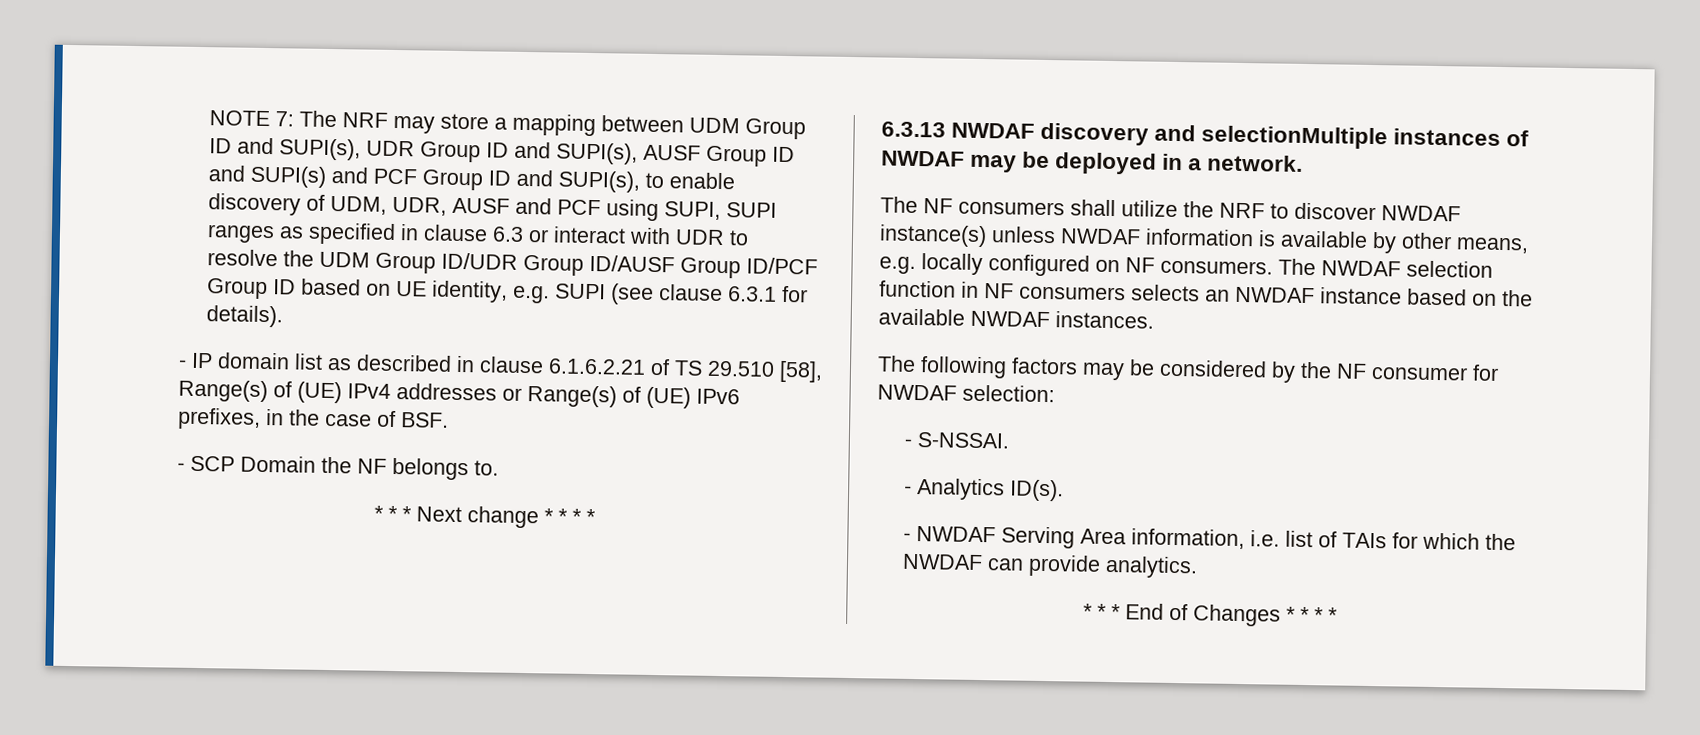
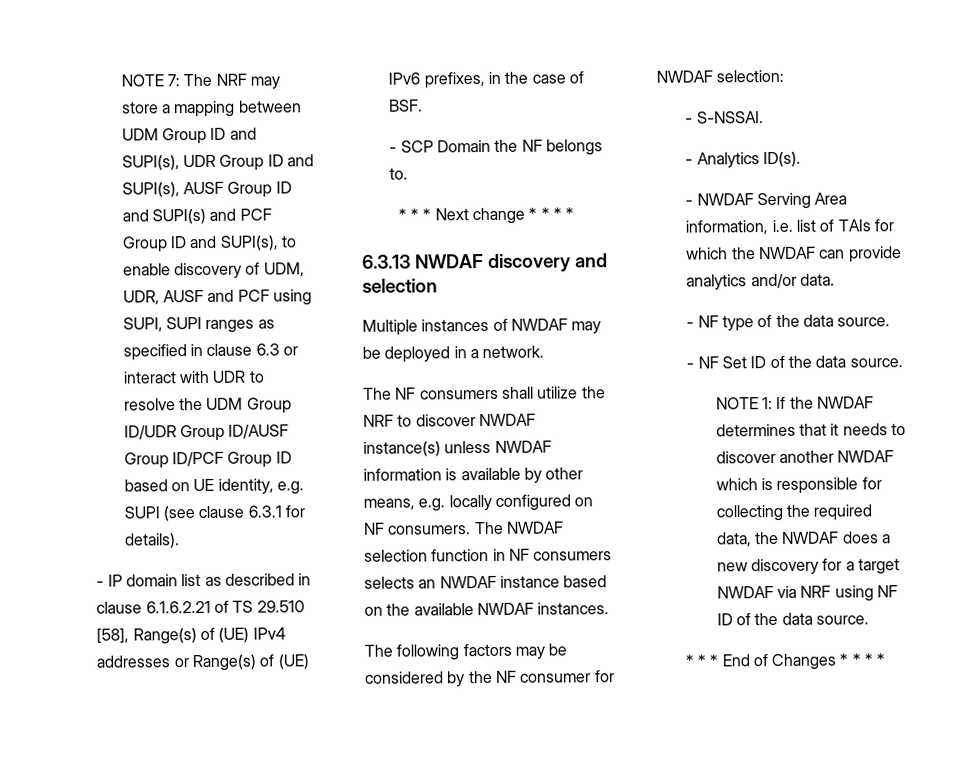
[1201,125,1389,150] selectionMultiple -> [362,278,438,293] [362,319,418,336] selection // Multiple
[1104,555,1198,579] analytics. -> [686,273,835,291] [686,314,891,332] [686,355,903,369] [715,396,874,410] [715,423,906,437] [715,450,895,464] [715,477,882,494] [715,504,873,522] [716,531,891,547] [716,558,900,576] [716,585,898,602] [716,612,869,626] analytics and/or data. // - NF type of the data source. // - NF Set ID of the data source. // NOTE 1: If the NWDAF determines that it needs to discover another NWDAF which is responsible for collecting the required data, the NWDAF does a new discovery for a target NWDAF via NRF using NF ID of the data source.

